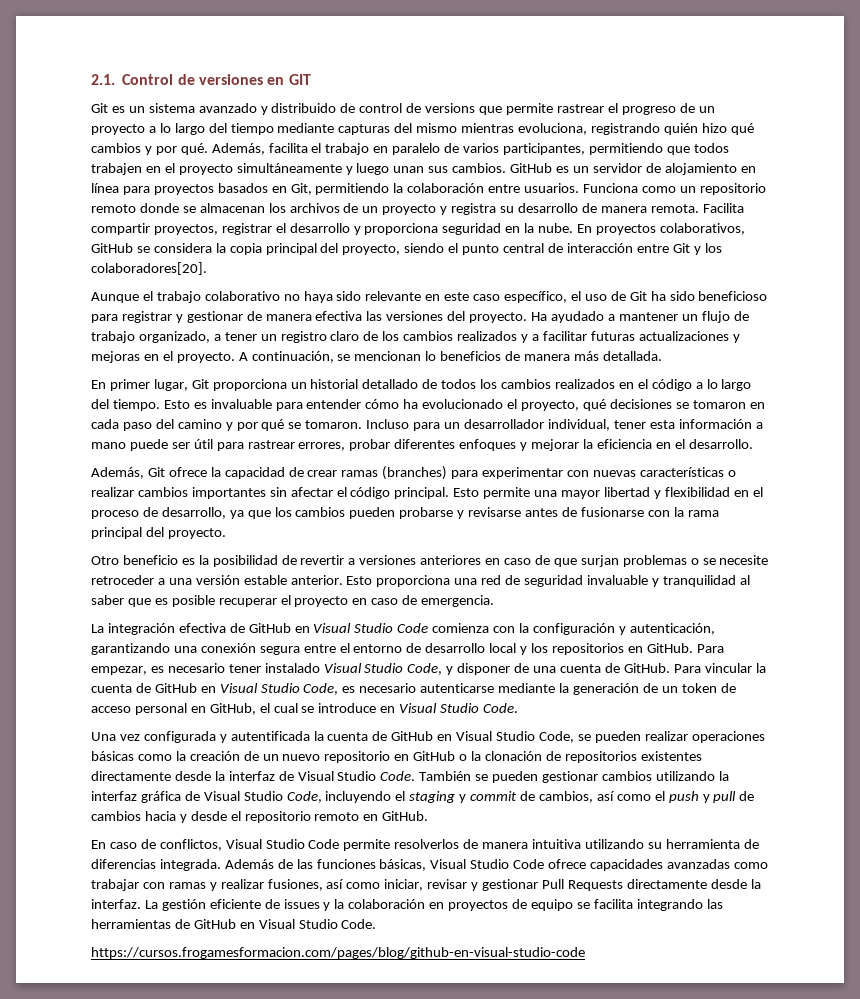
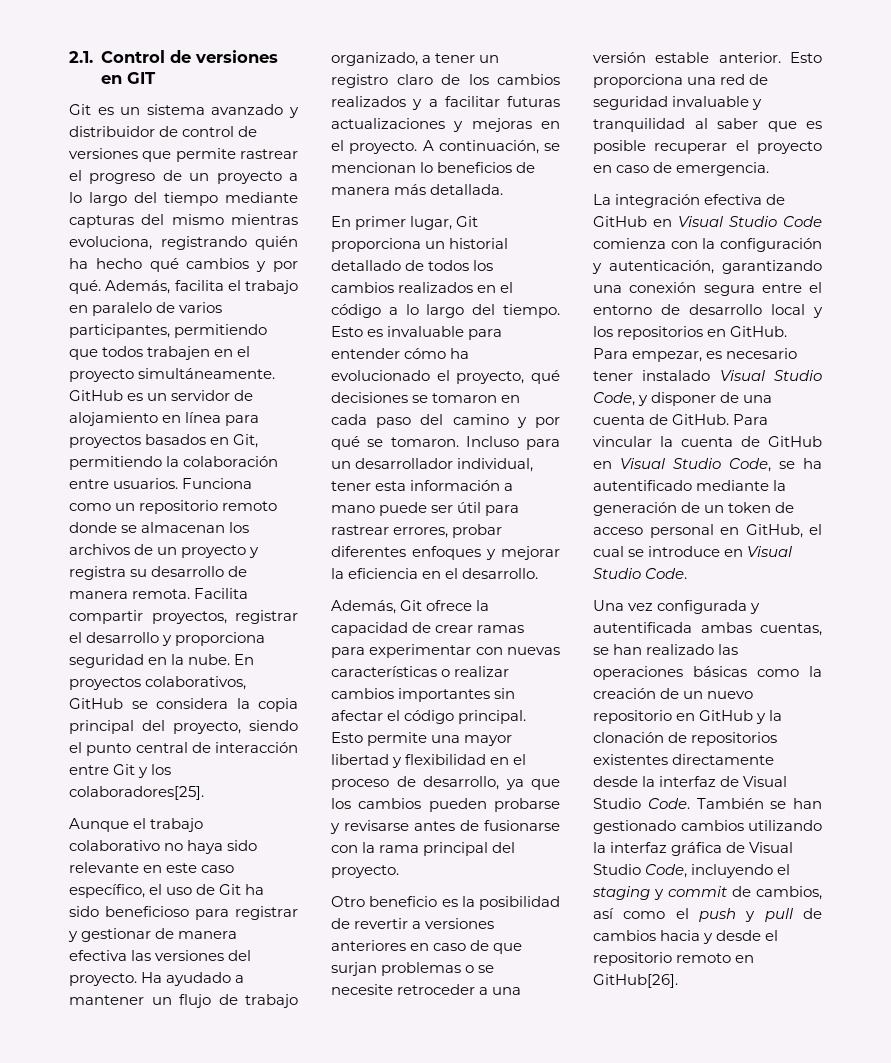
[271,103,337,113] distribuido -> [69,126,155,137] distribuidor
[425,103,476,113] versions -> [69,148,138,159] versiones
[701,123,727,133] hizo -> [69,258,142,269] ha hecho
[236,163,507,175] simultáneamente y luego unan sus cambios. -> [138,368,276,379] simultáneamente.
[91,262,207,275] colaboradores[20]. -> [69,786,204,800] colaboradores[25].
[382,466,448,480] (branches) -> (525, 629) none
[342,683,495,693] es necesario autenticarse -> [779,458,822,469] [593,480,692,491] se ha autentificado
[313,731,688,743] la cuenta de GitHub en Visual Studio Code, se pueden realizar -> [700,622,822,636] [593,644,739,655] ambas cuentas, se han realizado las
[459,754,468,761] o -> [756,713,767,724] y
[492,771,599,783] pueden gestionar -> [793,798,822,809] [593,820,676,834] han gestionado
[382,811,429,821] [91,839,759,851] [91,859,768,871] [91,879,761,891] [91,899,723,911] [91,919,377,929] [91,947,585,959] GitHub. // En caso de conflictos, Visual Studio Code permite resolverlos de manera intuitiva utilizando su herramienta de diferencias integrada. Además de las funciones básicas, Visual Studio Code ofrece capacidades avanzadas como trabajar con ramas y realizar fusiones, así como iniciar, revisar y gestionar Pull Requests directamente desde la interfaz. La gestión eficiente de issues y la colaboración en proyectos de equipo se facilita integrando las herramientas de GitHub en Visual Studio Code. // https://cursos.frogamesformacion.com/pages/blog/github-en-visual-studio-code -> [593,974,678,988] GitHub[26].

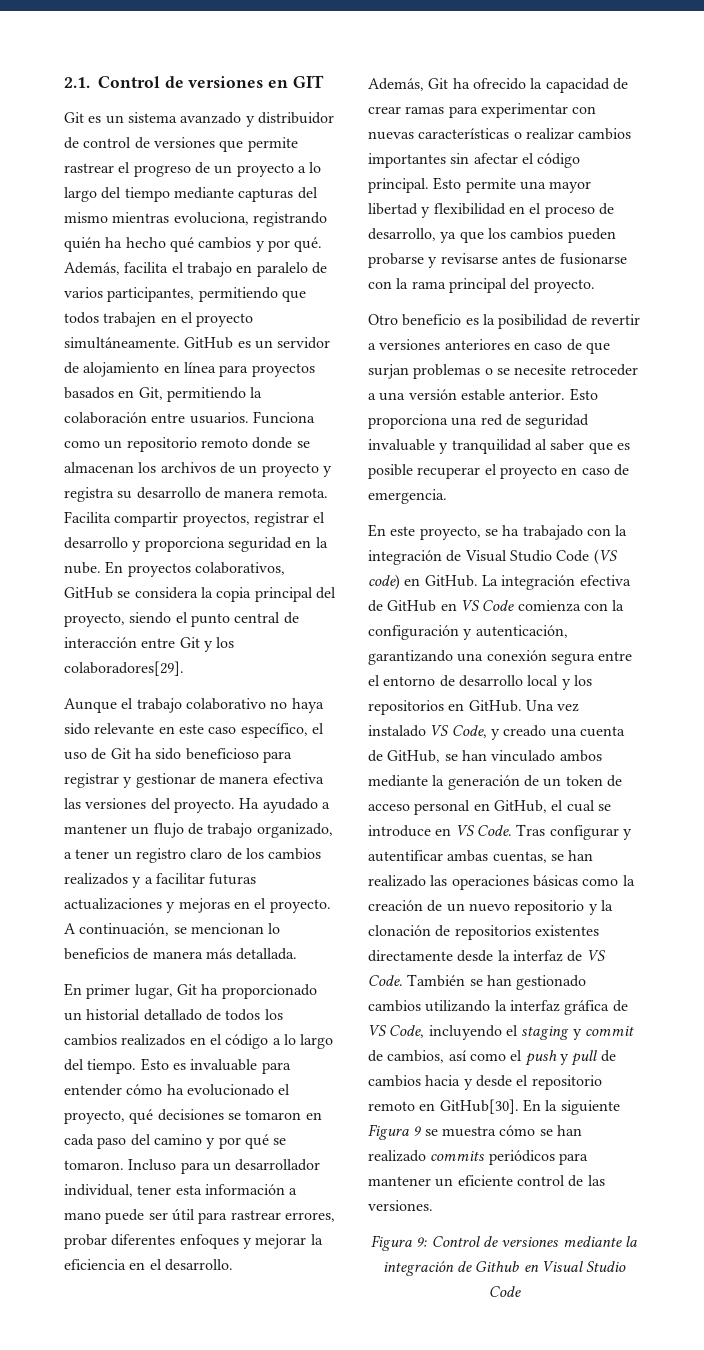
[69,786,204,800] colaboradores[25]. -> [64,661,184,676] colaboradores[29].
[331,238,421,252] proporciona -> [201,984,317,999] ha proporcionado
[426,600,473,611] ofrece -> [452,78,526,90] ha ofrecido
(770, 169) none -> [368,524,628,540] [368,549,617,565] [368,574,478,590] En este proyecto, se ha trabajado con la integración de Visual Studio Code (VS code) en GitHub.
[678,216,777,227] Visual Studio -> [460,600,479,611] VS
[593,348,798,362] [593,370,822,381] [593,392,773,406] [593,414,769,425] [593,436,822,447] [593,458,822,472] [593,480,692,491] Para empezar, es necesario tener instalado Visual Studio Code, y disponer de una cuenta de GitHub. Para vincular la cuenta de GitHub en Visual Studio Code, se ha autentificado -> [525,700,580,712] [368,725,625,740] [368,750,602,763] Una vez instalado VS Code, y creado una cuenta de GitHub, se han vinculado ambos
[747,546,793,557] [593,568,688,579] [593,600,761,614] [593,622,692,633] Visual Studio Code. // Una vez configurada y autentificada -> [455,824,632,840] [368,850,443,862] VS Code. Tras configurar y autentificar
[676,710,754,721] en GitHub -> (585, 907) none
[743,776,788,787] [593,798,641,809] Visual Studio -> [586,950,605,961] VS
[749,842,794,853] [593,864,641,875] Visual Studio -> [368,1025,386,1036] VS
[593,974,678,988] GitHub[26]. -> [439,1099,620,1115] [368,1124,582,1140] [368,1150,588,1165] [368,1175,605,1187] [368,1200,433,1211] [371,1235,637,1251] [382,1261,627,1276] [488,1286,521,1297] GitHub[30]. En la siguiente Figura 9 se muestra cómo se han realizado commits periódicos para mantener un eficiente control de las versiones. // Figura 9: Control de versiones mediante la integración de Github en Visual Studio Code

